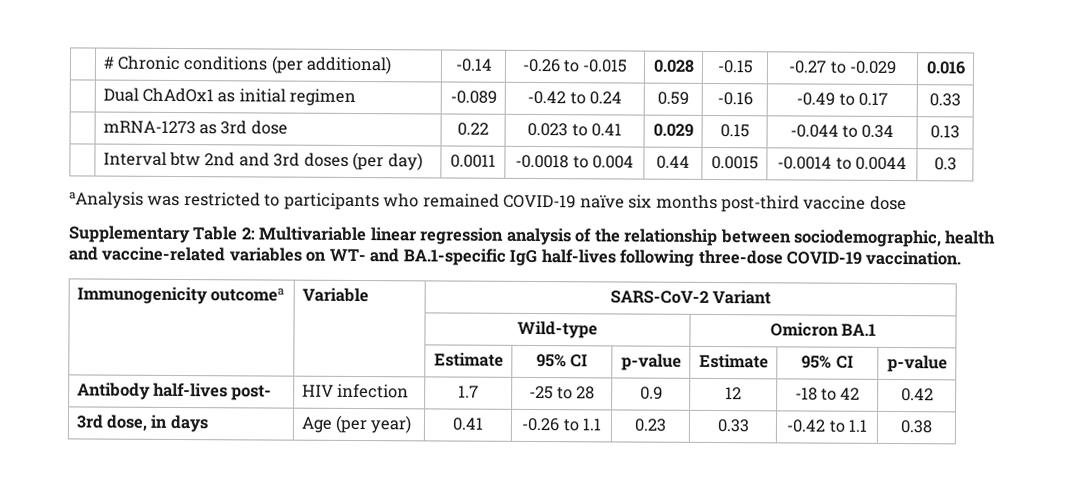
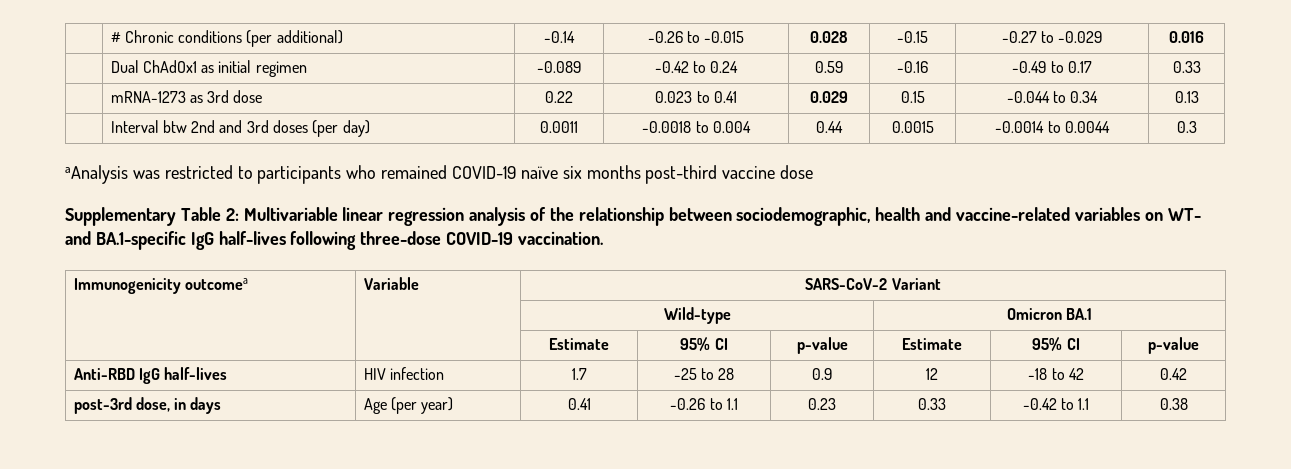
[76,382,273,401] Antibody half-lives post- -> [73,367,228,384] Anti-RBD IgG half-lives
[75,414,104,429] 3rd -> [73,397,132,414] post-3rd

